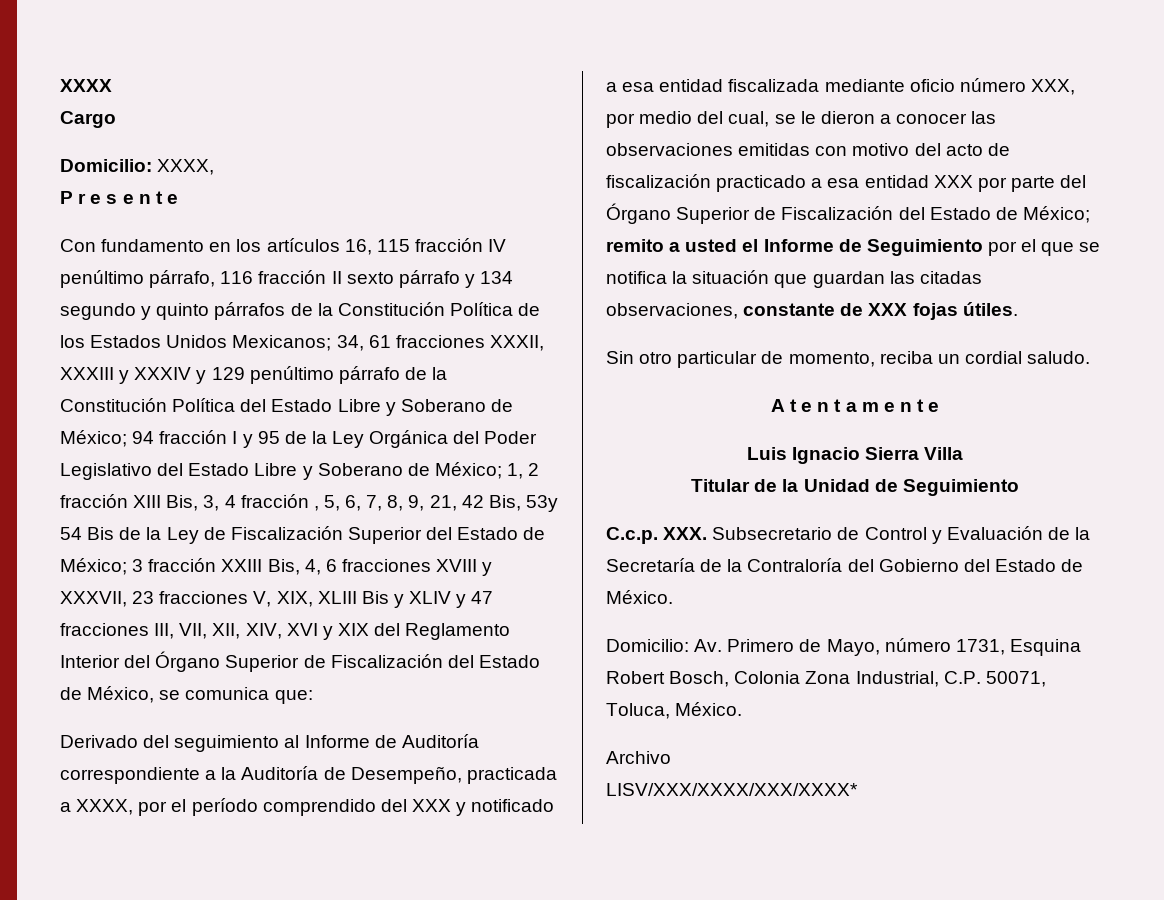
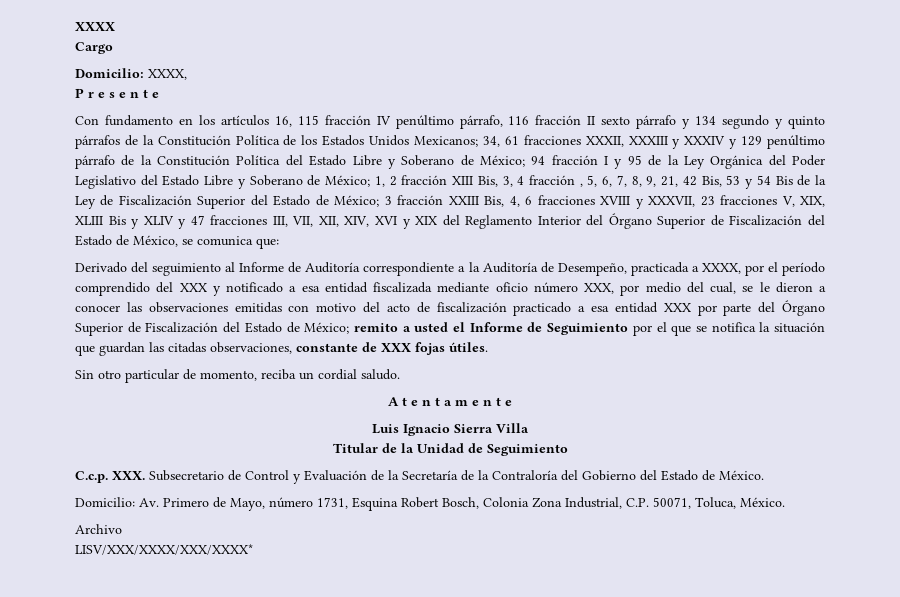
[525,495,558,512] 53y -> [726,175,754,189] 53 y

